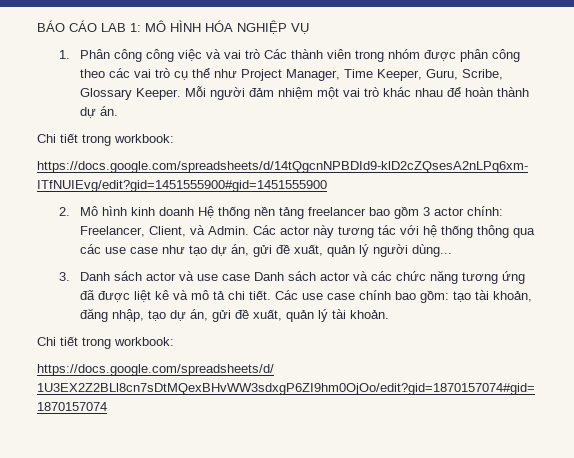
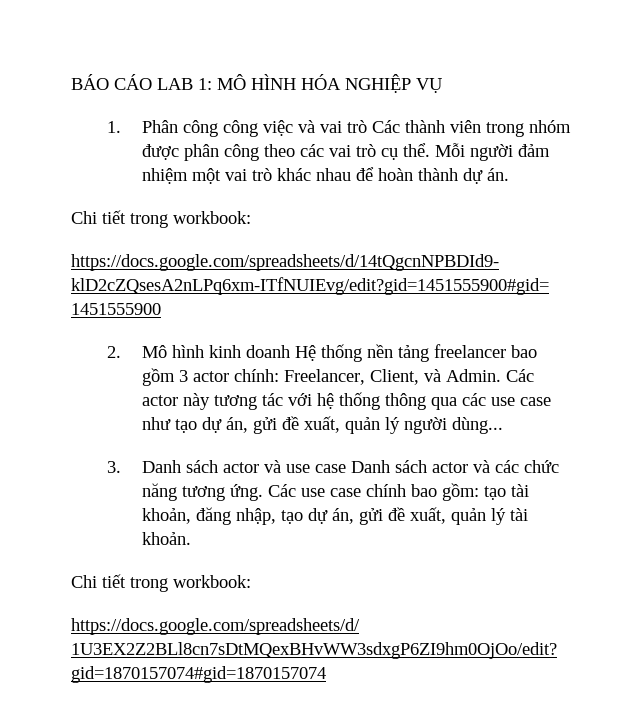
[192,68,504,81] [80,88,182,100] thể như Project Manager, Time Keeper, Guru, Scribe, Glossary Keeper. -> [403,143,431,157] thể.
[502,271,526,284] [80,290,272,302] ứng đã được liệt kê và mô tả chi tiết. -> [230,484,264,501] ứng.

